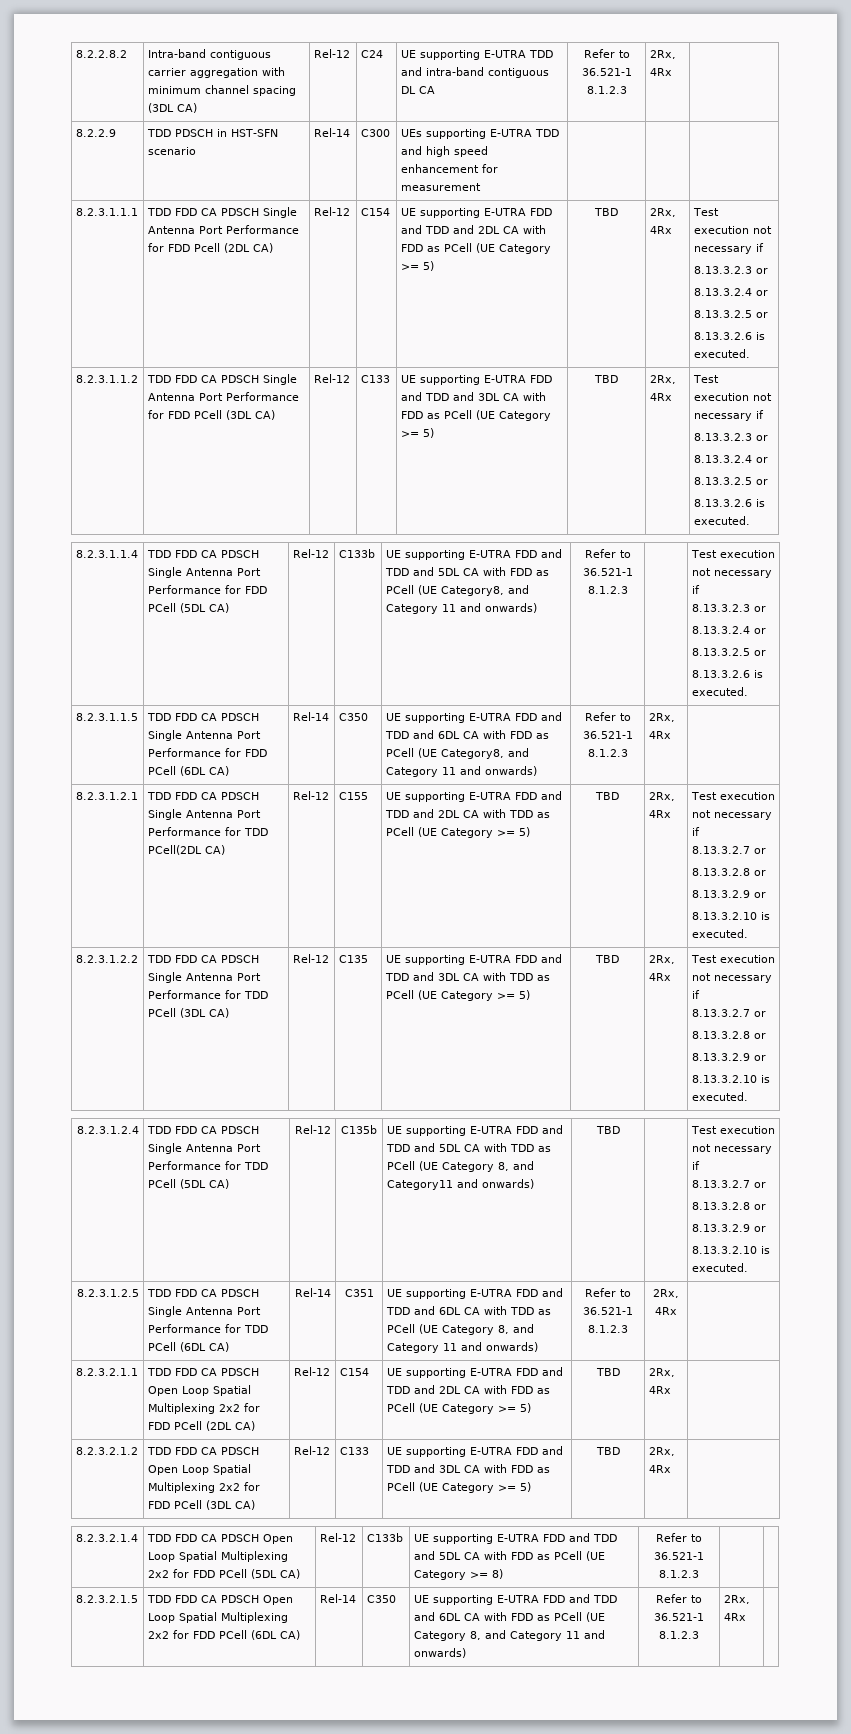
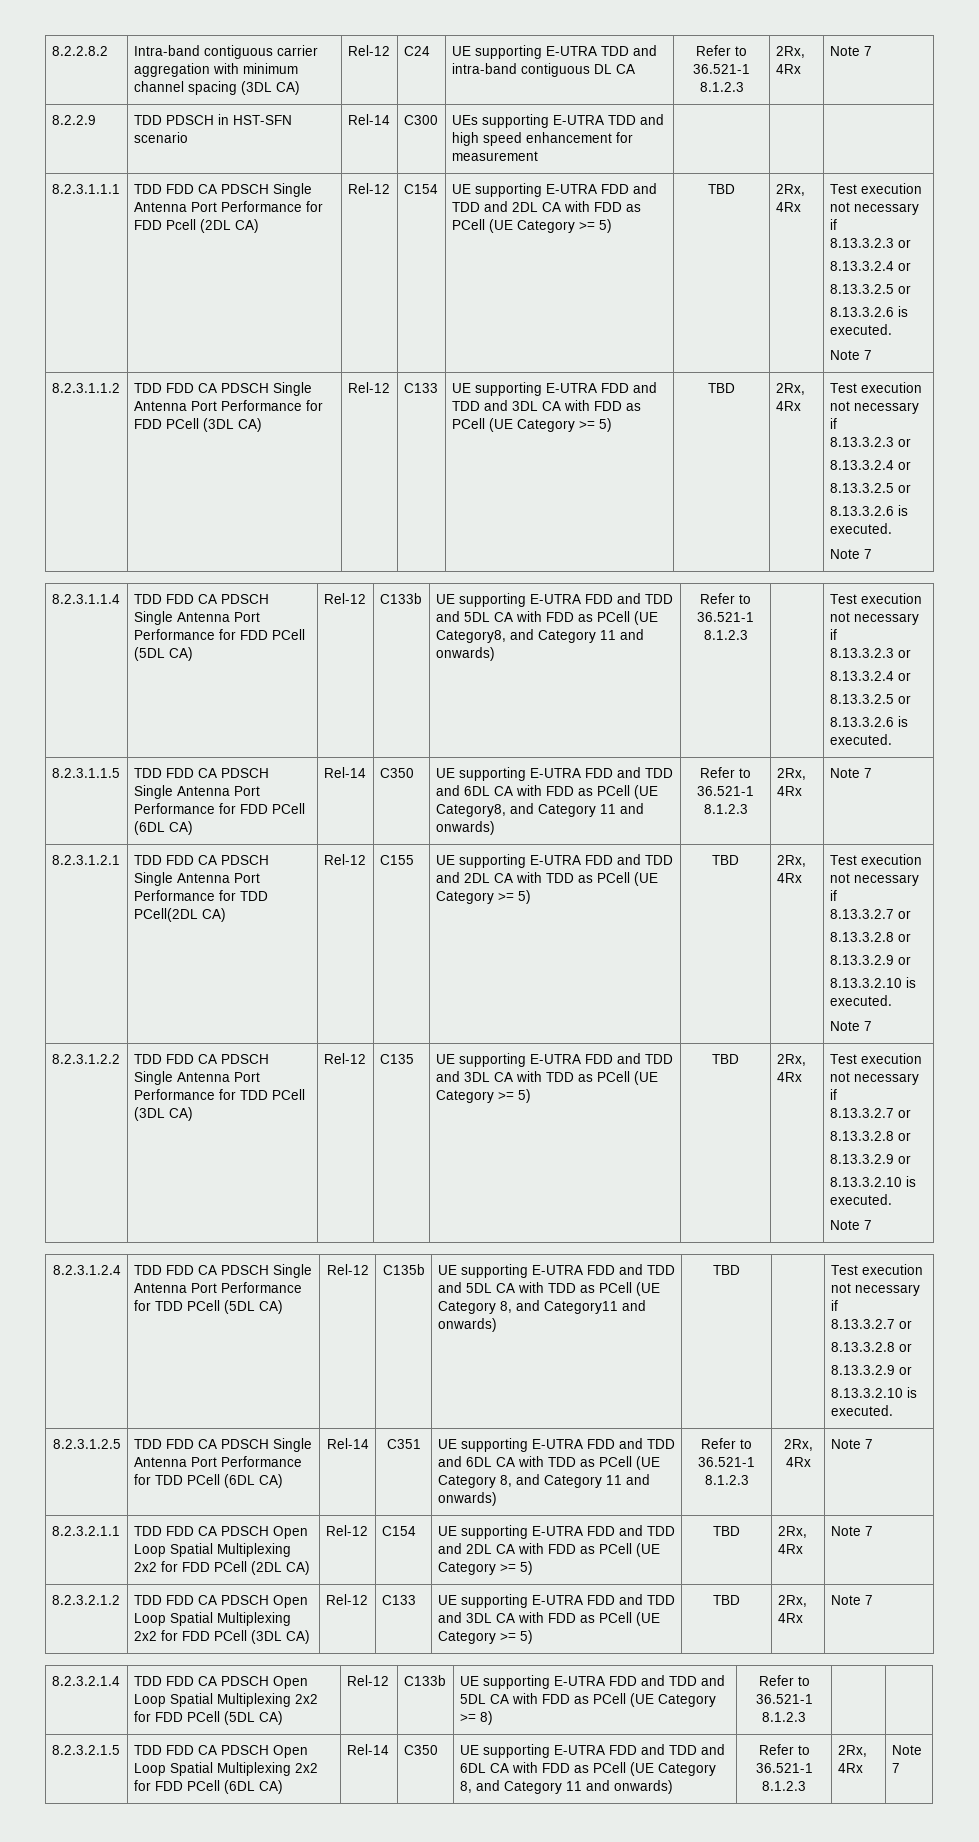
(672, 72) none -> [829,46,872,56] Note 7
(750, 353) none -> [829,350,872,360] // Note 7
(750, 520) none -> [829,549,872,559] // Note 7
(671, 735) none -> [829,768,872,778] Note 7
(748, 933) none -> [829,1021,872,1031] // Note 7
(748, 1096) none -> [829,1220,872,1230] // Note 7
(677, 1311) none -> [830,1439,873,1449] Note 7
(671, 1390) none -> [830,1526,873,1536] Note 7
(671, 1469) none -> [830,1595,873,1605] Note 7
(746, 1617) none -> [891,1745,922,1755] [891,1763,900,1773] Note 7

